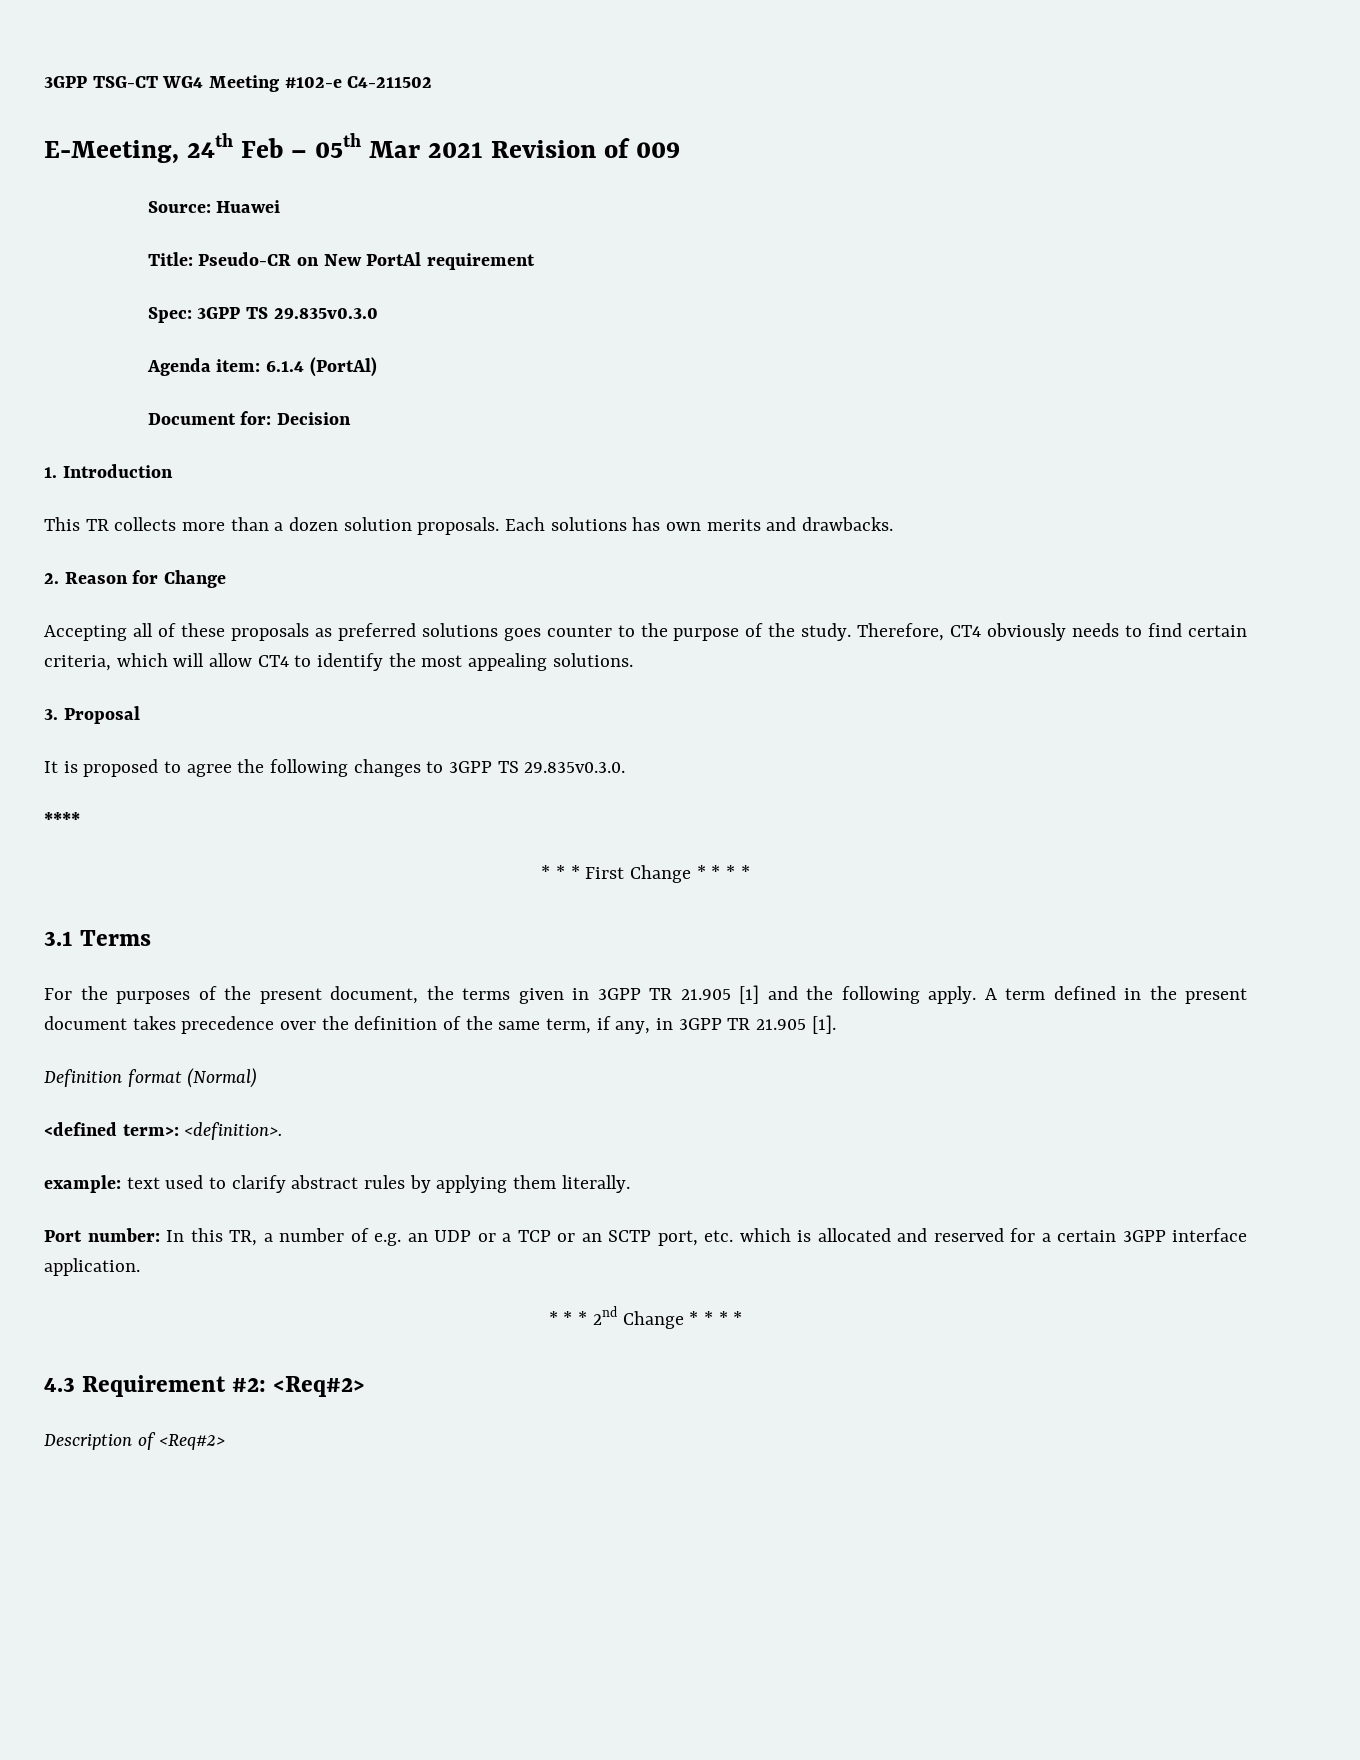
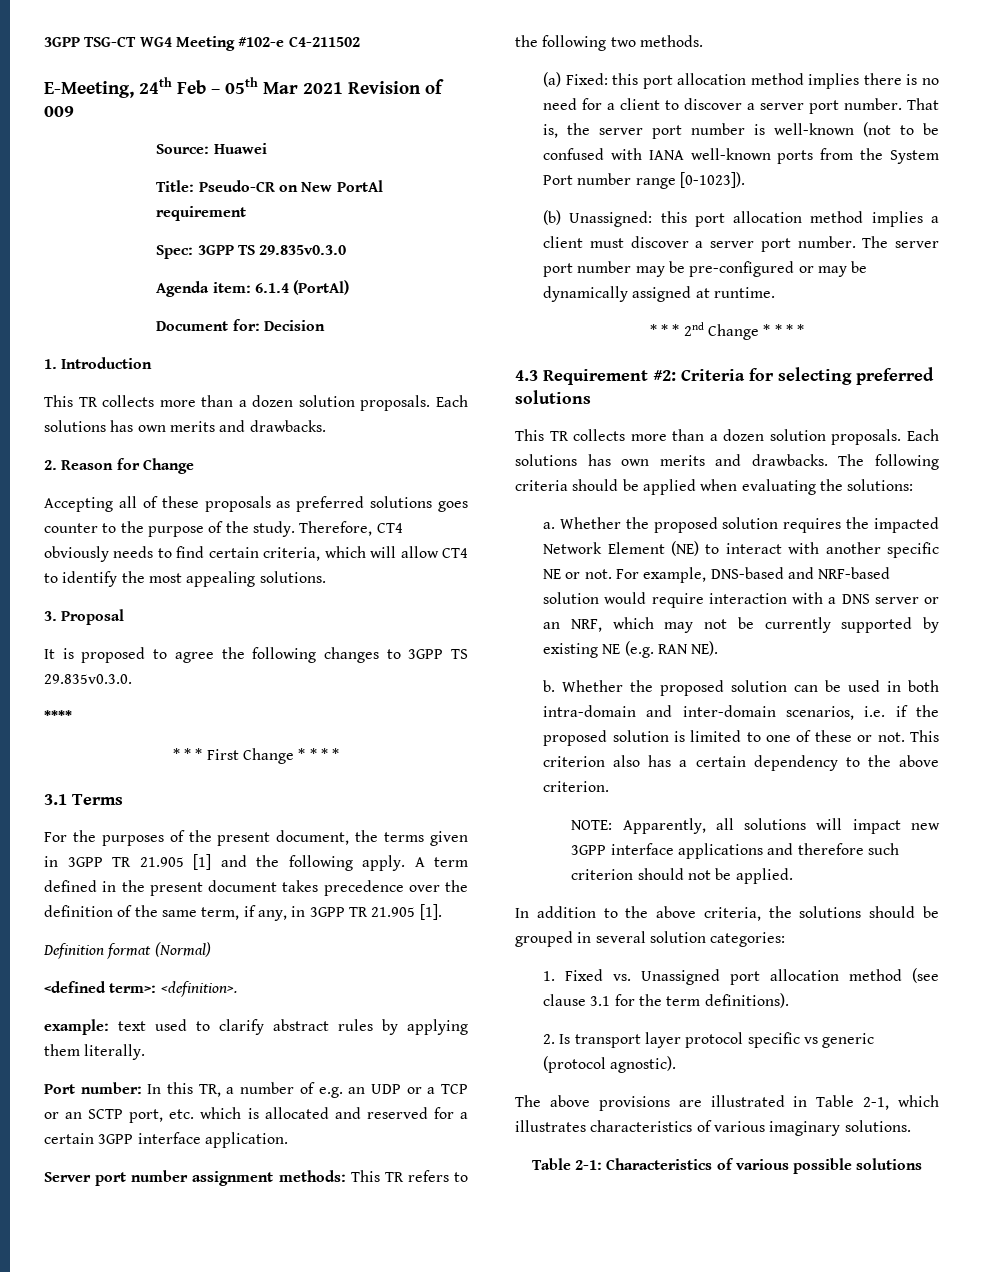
(140, 1267) none -> [44,1170,468,1186] [515,35,703,51] [543,72,939,89] [543,98,939,114] [543,122,939,139] [543,148,939,164] [543,172,746,189] [543,210,939,227] [543,236,939,252] [543,261,868,277] [543,286,776,302] // Server port number assignment methods: This TR refers to the following two methods. // (a) Fixed: this port allocation method implies there is no need for a client to discover a server port number. That is, the server port number is well-known (not to be confused with IANA well-known ports from the System Port number range [0-1023]). // (b) Unassigned: this port allocation method implies a client must discover a server port number. The server port number may be pre-configured or may be dynamically assigned at runtime.
[273,1376,366,1397] [44,1432,226,1450] <Req#2> // Description of <Req#2> -> [681,367,934,385] [515,390,591,404] [515,429,939,445] [515,454,939,470] [515,479,914,495] [543,517,939,533] [543,541,939,558] [543,567,891,583] [543,592,939,608] [543,617,939,633] [543,641,719,658] [543,680,939,696] [543,705,939,720] [543,730,939,746] [543,755,939,771] [543,781,610,792] [571,818,940,834] [571,843,899,859] [571,868,793,884] [515,906,939,921] [515,931,786,947] [543,968,939,985] [543,993,789,1008] [543,1032,875,1048] [543,1056,677,1073] [515,1095,939,1111] [515,1120,911,1136] [531,1158,923,1174] Criteria for selecting preferred solutions // This TR collects more than a dozen solution proposals. Each solutions has own merits and drawbacks. The following criteria should be applied when evaluating the solutions: // a. Whether the proposed solution requires the impacted Network Element (NE) to interact with another specific NE or not. For example, DNS-based and NRF-based solution would require interaction with a DNS server or an NRF, which may not be currently supported by existing NE (e.g. RAN NE). // b. Whether the proposed solution can be used in both intra-domain and inter-domain scenarios, i.e. if the proposed solution is limited to one of these or not. This criterion also has a certain dependency to the above criterion. // NOTE: Apparently, all solutions will impact new 3GPP interface applications and therefore such criterion should not be applied. // In addition to the above criteria, the solutions should be grouped in several solution categories: // 1. Fixed vs. Unassigned port allocation method (see clause 3.1 for the term definitions). // 2. Is transport layer protocol specific vs generic (protocol agnostic). // The above provisions are illustrated in Table 2-1, which illustrates characteristics of various imaginary solutions. // Table 2-1: Characteristics of various possible solutions

